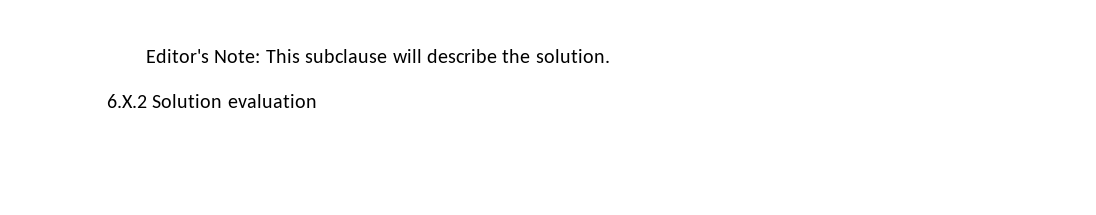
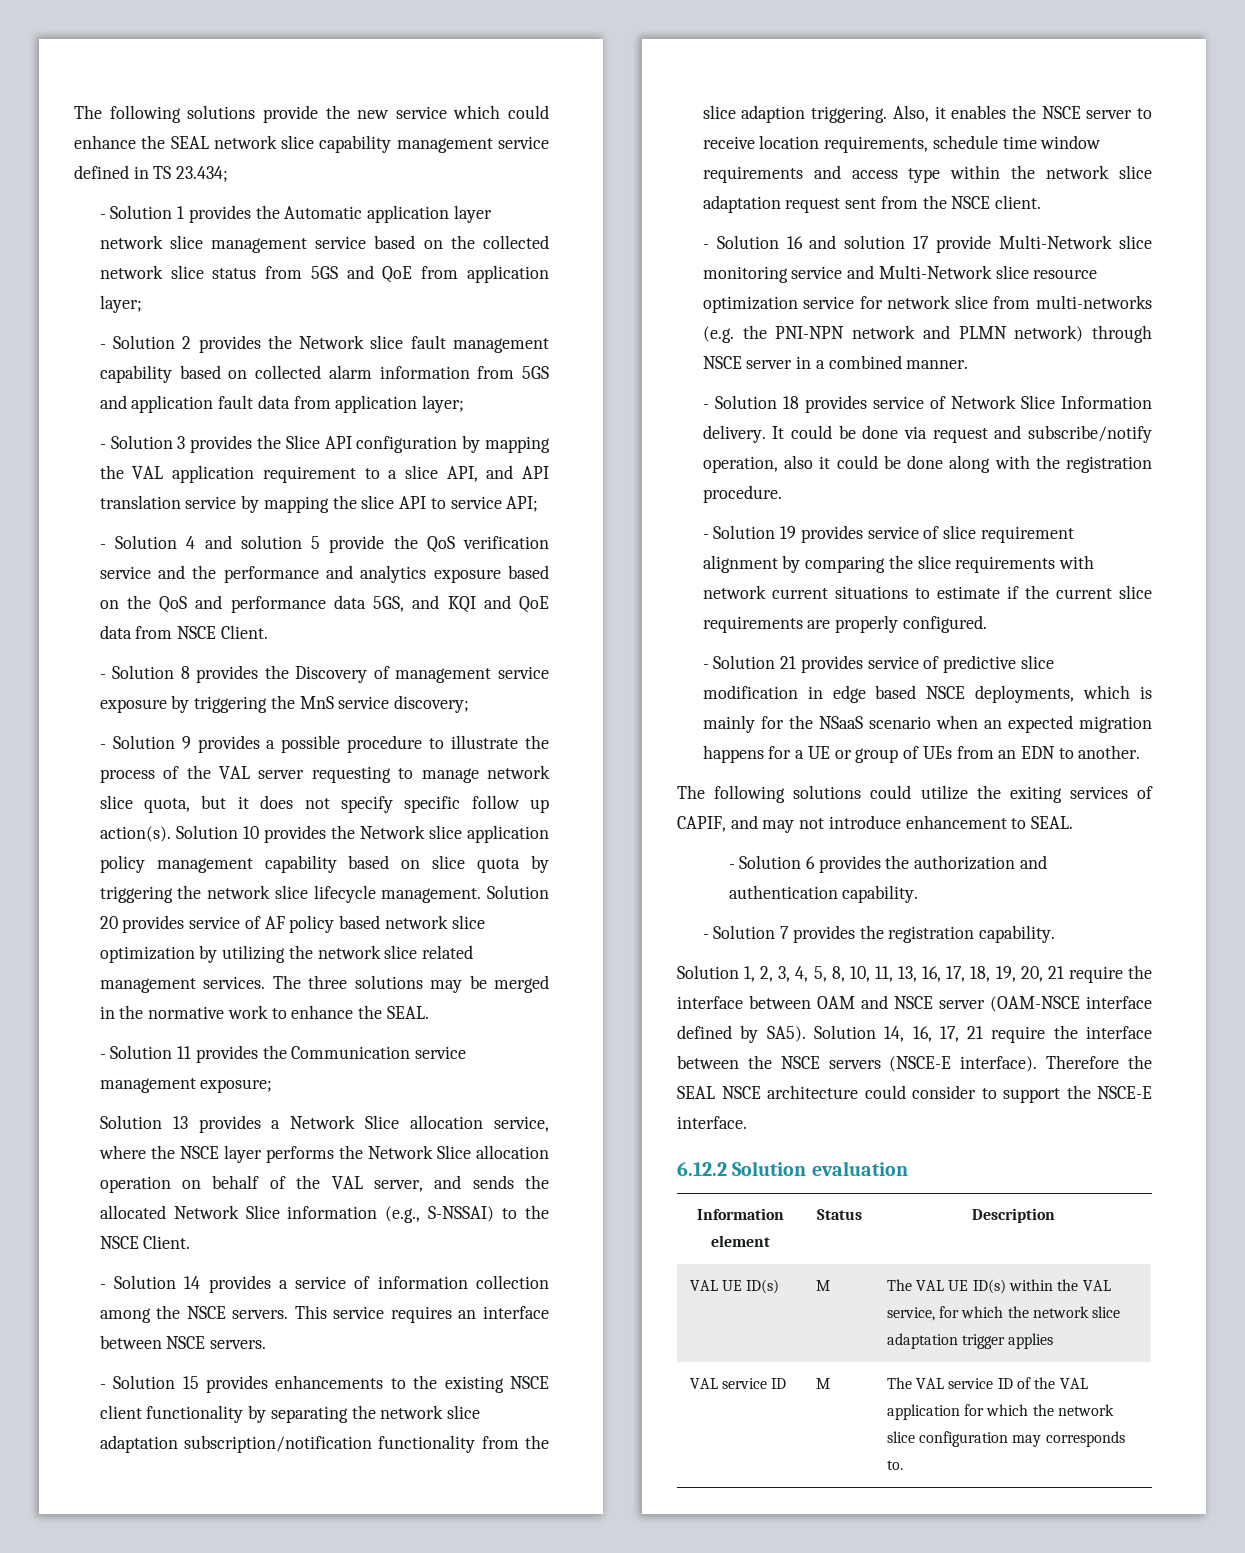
[145,49,610,63] [106,94,317,108] Editor's Note: This subclause will describe the solution. // 6.X.2 Solution evaluation -> [74,105,549,123] [74,135,549,153] [74,165,229,182] [99,205,492,223] [99,235,549,253] [99,265,549,283] [99,295,142,313] [99,335,549,353] [99,365,549,383] [99,395,465,413] [99,435,550,453] [99,465,550,483] [99,495,539,513] [99,535,549,553] [99,565,549,583] [99,595,549,613] [99,625,268,639] [99,665,549,683] [99,695,470,713] [99,735,549,753] [99,765,550,783] [99,795,549,813] [99,825,549,843] [99,855,550,873] [99,885,549,903] [99,915,485,933] [99,945,474,963] [99,975,549,993] [99,1005,429,1019] [99,1045,467,1063] [99,1078,273,1093] [99,1115,549,1133] [98,1145,549,1163] [99,1175,549,1193] [99,1205,550,1223] [99,1235,191,1249] [99,1275,549,1293] [99,1305,549,1323] [99,1335,267,1349] [99,1375,549,1393] [99,1405,481,1423] [99,1435,549,1453] [702,105,1152,123] [702,135,1102,153] [702,165,1152,183] [702,195,1042,213] [702,235,1152,253] [702,265,1098,283] [702,295,1152,313] [702,325,1152,343] [702,355,969,369] [702,395,1152,413] [702,425,1152,443] [702,455,1152,473] [702,485,782,503] [702,525,1074,543] [702,555,1095,573] [702,585,1152,599] [702,615,987,633] [702,655,1054,673] [702,685,1152,703] [702,715,1152,733] [702,745,1141,763] [677,785,1153,803] [677,815,1074,833] [728,855,1047,873] [728,885,919,903] [702,925,1056,943] [677,965,1152,983] [677,995,1152,1012] [677,1025,1152,1043] [677,1055,1152,1072] [677,1085,1152,1103] [677,1116,747,1129] [677,1161,908,1176] [697,1208,784,1220] [711,1235,770,1247] [816,1209,862,1220] [971,1208,1055,1223] [689,1279,780,1294] [815,1280,830,1291] [886,1279,1111,1294] [886,1306,1121,1321] [886,1333,1054,1349] [689,1378,787,1389] [815,1378,830,1389] [886,1377,1088,1389] [886,1404,1114,1420] [886,1431,1125,1447] [886,1460,903,1470] The following solutions provide the new service which could enhance the SEAL network slice capability management service defined in TS 23.434; // - Solution 1 provides the Automatic application layer network slice management service based on the collected network slice status from 5GS and QoE from application layer; // - Solution 2 provides the Network slice fault management capability based on collected alarm information from 5GS and application fault data from application layer; // - Solution 3 provides the Slice API configuration by mapping the VAL application requirement to a slice API, and API translation service by mapping the slice API to service API; // - Solution 4 and solution 5 provide the QoS verification service and the performance and analytics exposure based on the QoS and performance data 5GS, and KQI and QoE data from NSCE Client. // - Solution 8 provides the Discovery of management service exposure by triggering the MnS service discovery; // - Solution 9 provides a possible procedure to illustrate the process of the VAL server requesting to manage network slice quota, but it does not specify specific follow up action(s). Solution 10 provides the Network slice application policy management capability based on slice quota by triggering the network slice lifecycle management. Solution 20 provides service of AF policy based network slice optimization by utilizing the network slice related management services. The three solutions may be merged in the normative work to enhance the SEAL. // - Solution 11 provides the Communication service management exposure; // Solution 13 provides a Network Slice allocation service, where the NSCE layer performs the Network Slice allocation operation on behalf of the VAL server, and sends the allocated Network Slice information (e.g., S-NSSAI) to the NSCE Client. // - Solution 14 provides a service of information collection among the NSCE servers. This service requires an interface between NSCE servers. // - Solution 15 provides enhancements to the existing NSCE client functionality by separating the network slice adaptation subscription/notification functionality from the slice adaption triggering. Also, it enables the NSCE server to receive location requirements, schedule time window requirements and access type within the network slice adaptation request sent from the NSCE client. // - Solution 16 and solution 17 provide Multi-Network slice monitoring service and Multi-Network slice resource optimization service for network slice from multi-networks (e.g. the PNI-NPN network and PLMN network) through NSCE server in a combined manner. // - Solution 18 provides service of Network Slice Information delivery. It could be done via request and subscribe/notify operation, also it could be done along with the registration procedure. // - Solution 19 provides service of slice requirement alignment by comparing the slice requirements with network current situations to estimate if the current slice requirements are properly configured. // - Solution 21 provides service of predictive slice modification in edge based NSCE deployments, which is mainly for the NSaaS scenario when an expected migration happens for a UE or group of UEs from an EDN to another. // The following solutions could utilize the exiting services of CAPIF, and may not introduce enhancement to SEAL. // - Solution 6 provides the authorization and authentication capability. // - Solution 7 provides the registration capability. // Solution 1, 2, 3, 4, 5, 8, 10, 11, 13, 16, 17, 18, 19, 20, 21 require the interface between OAM and NSCE server (OAM-NSCE interface defined by SA5). Solution 14, 16, 17, 21 require the interface between the NSCE servers (NSCE-E interface). Therefore the SEAL NSCE architecture could consider to support the NSCE-E interface. // 6.12.2 Solution evaluation // Information element | Status | Description // VAL UE ID(s) | M | The VAL UE ID(s) within the VAL service, for which the network slice adaptation trigger applies // VAL service ID | M | The VAL service ID of the VAL application for which the network slice configuration may corresponds to.

